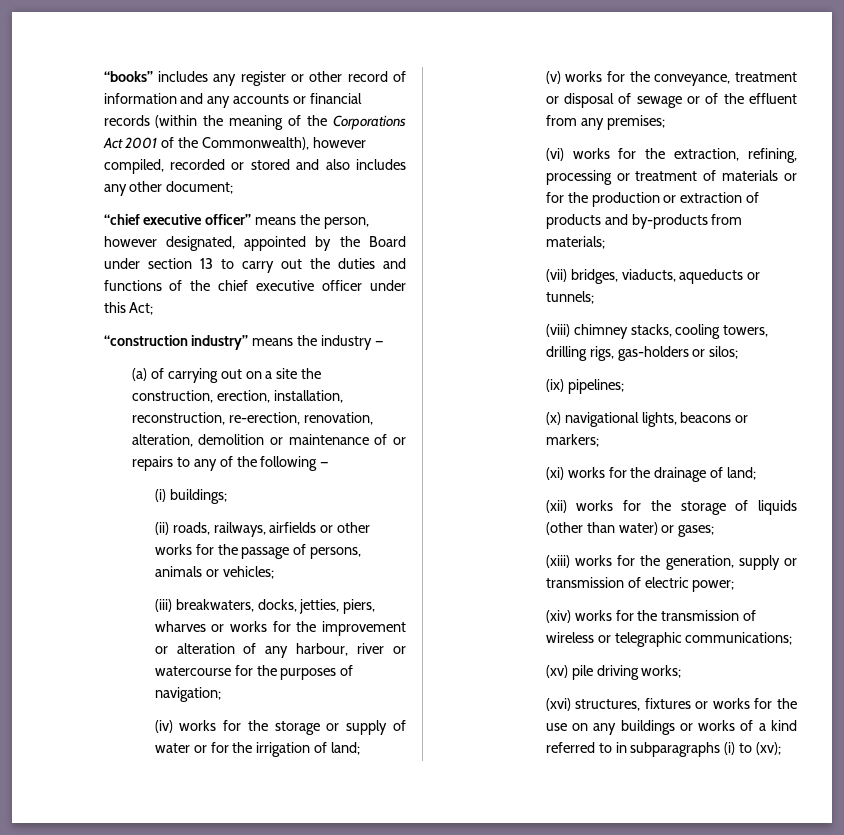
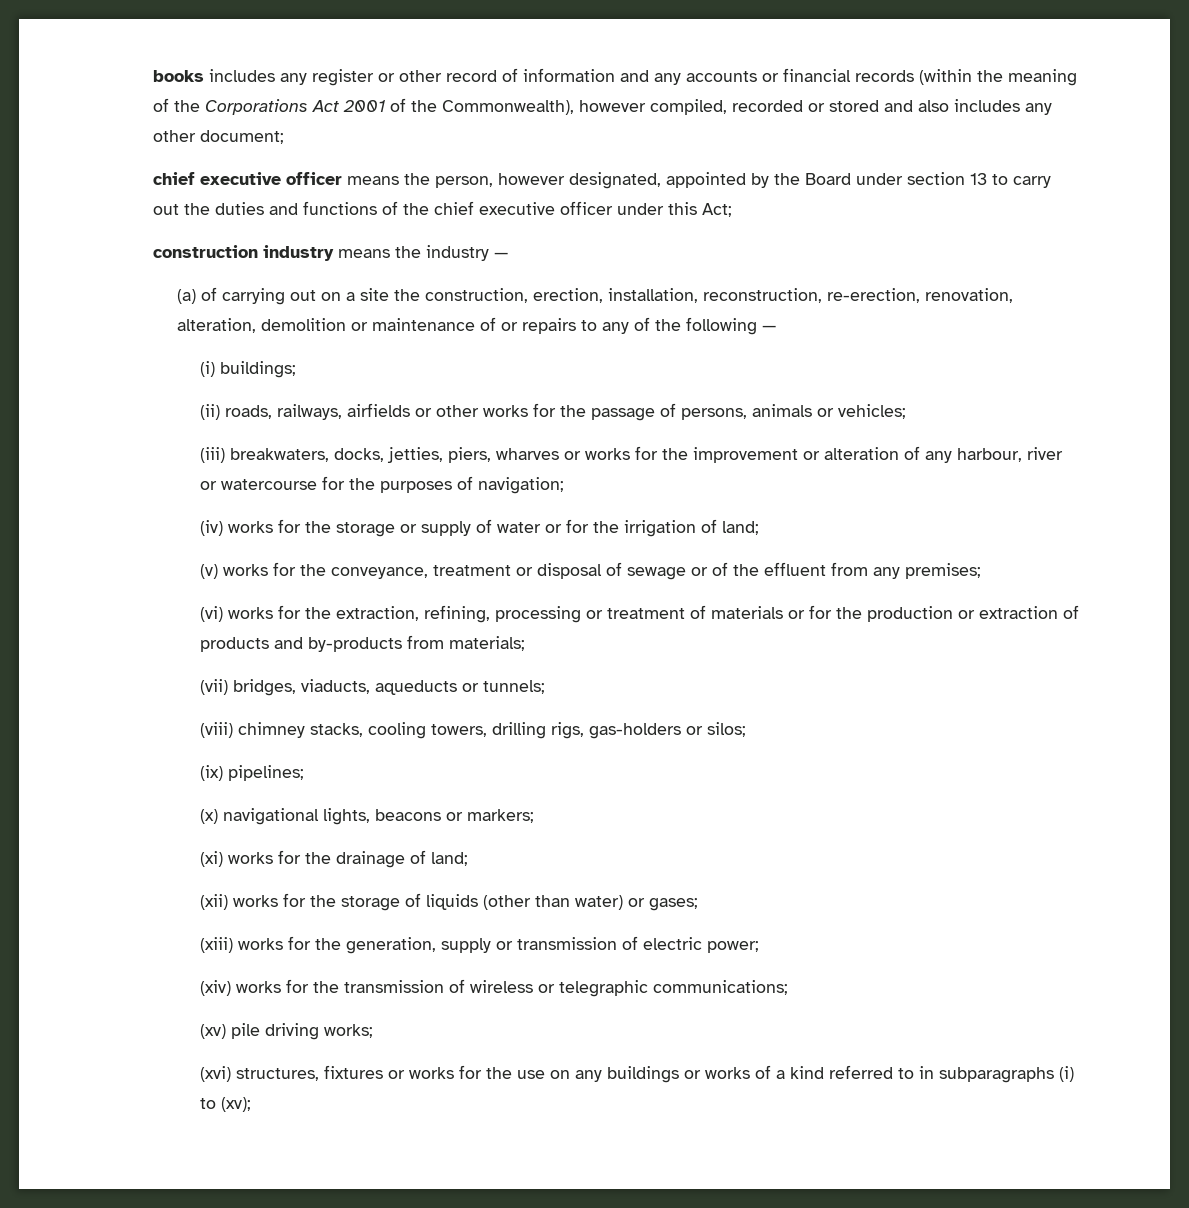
[103,71,153,82] “books” -> [153,70,205,82] books
[103,214,252,225] “chief executive officer” -> [153,172,343,185] chief executive officer
[103,335,249,350] “construction industry” -> [153,245,335,261] construction industry

